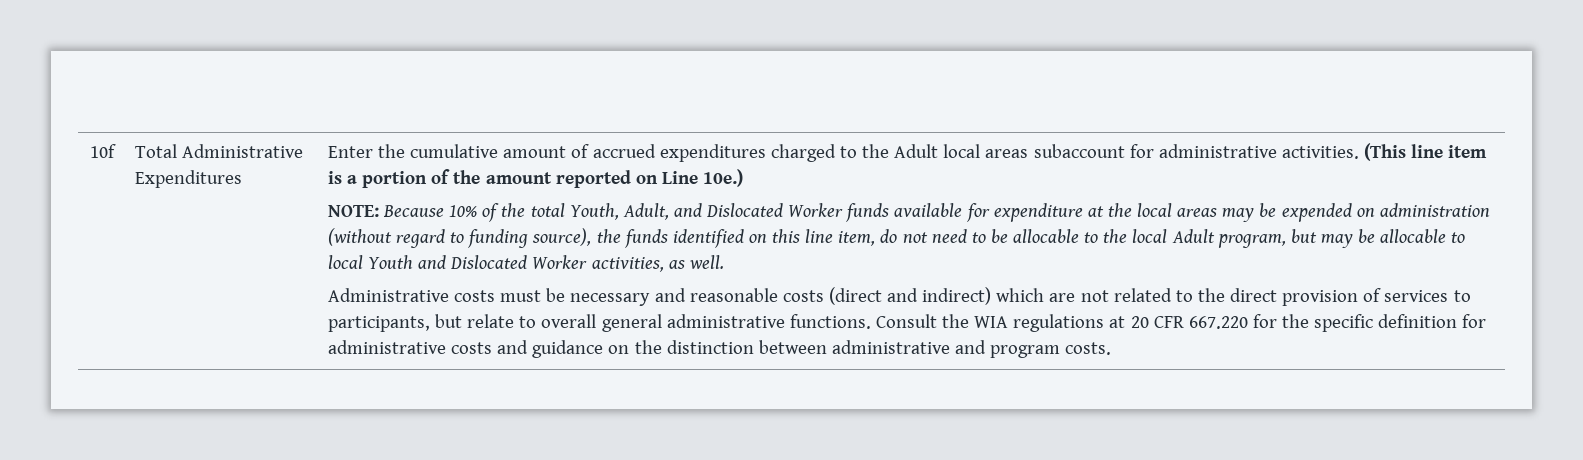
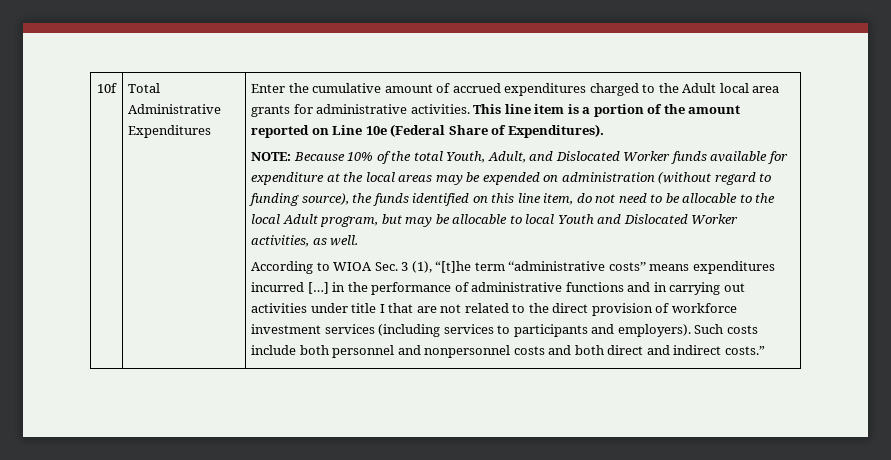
[985,144,1125,158] areas subaccount -> [752,86,780,93] [251,105,291,117] area grants
[1364,143,1407,161] (This -> [473,104,502,114] This
[703,169,744,187] 10e.) -> [365,124,604,138] 10e (Federal Share of Expenditures).
[327,287,1045,306] Administrative costs must be necessary and reasonable costs (direct and indirect) which -> [251,261,775,274] [251,282,745,295] [251,303,414,313] According to WIOA Sec. 3 (1), “[t]he term ‘‘administrative costs’’ means expenditures incurred […] in the performance of administrative functions and in carrying out activities under title I that
[1384,290,1471,302] [327,314,1487,332] [327,340,1112,358] services to participants, but relate to overall general administrative functions. Consult the WIA regulations at 20 CFR 667.220 for the specific definition for administrative costs and guidance on the distinction between administrative and program costs. -> [671,303,737,313] [251,324,758,337] [251,345,765,358] workforce investment services (including services to participants and employers). Such costs include both personnel and nonpersonnel costs and both direct and indirect costs.”

